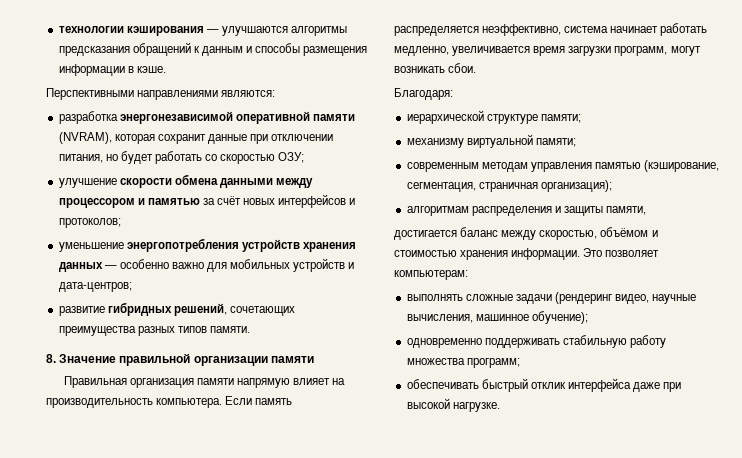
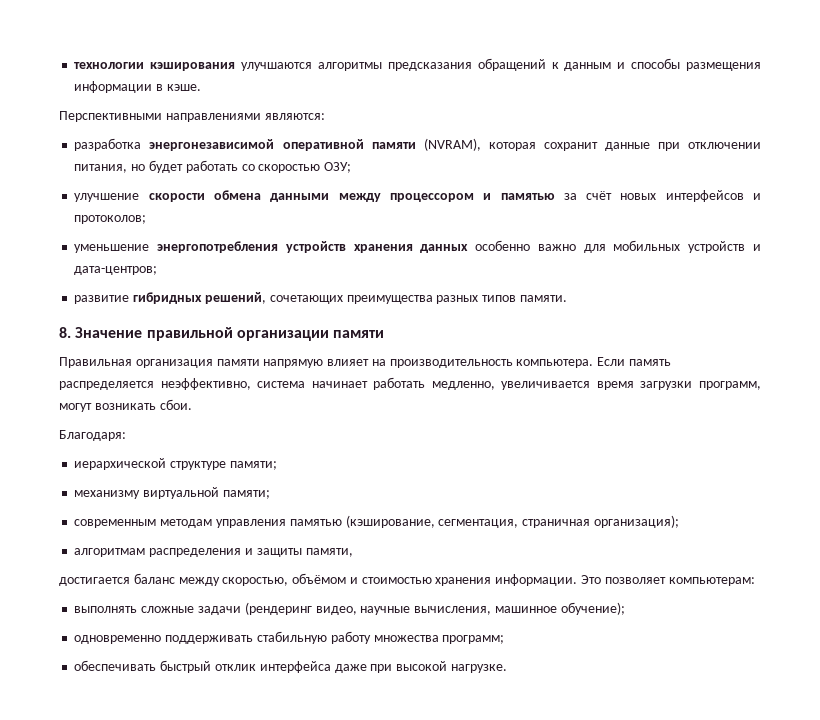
[206,29,219,33] — -> (236, 66) none
[104,265,117,269] — -> (469, 248) none

